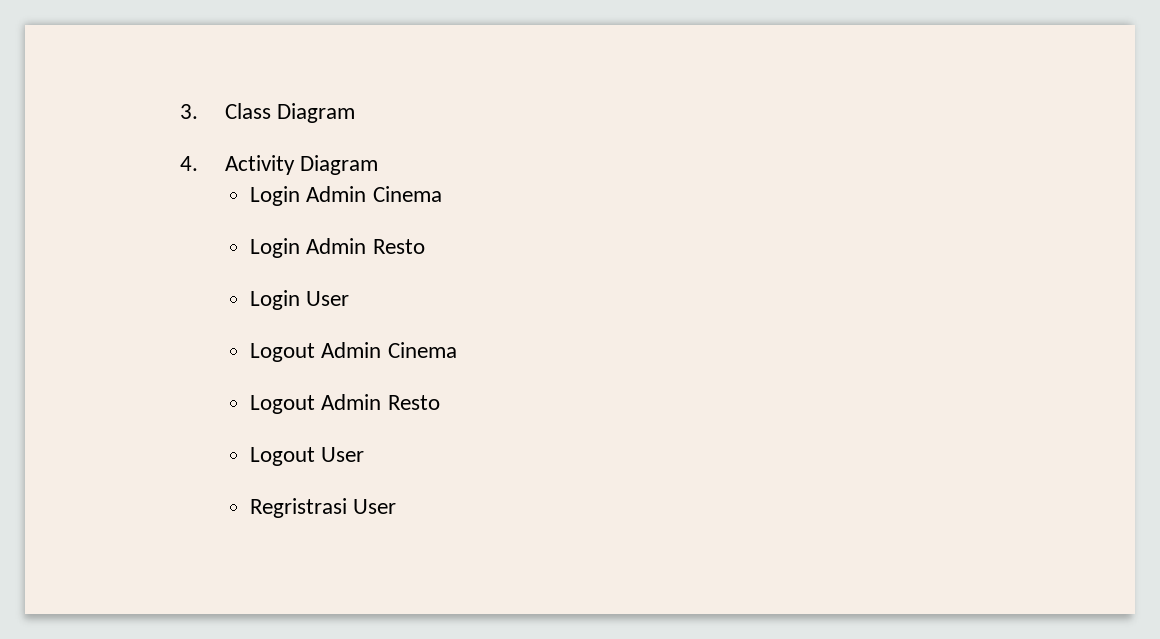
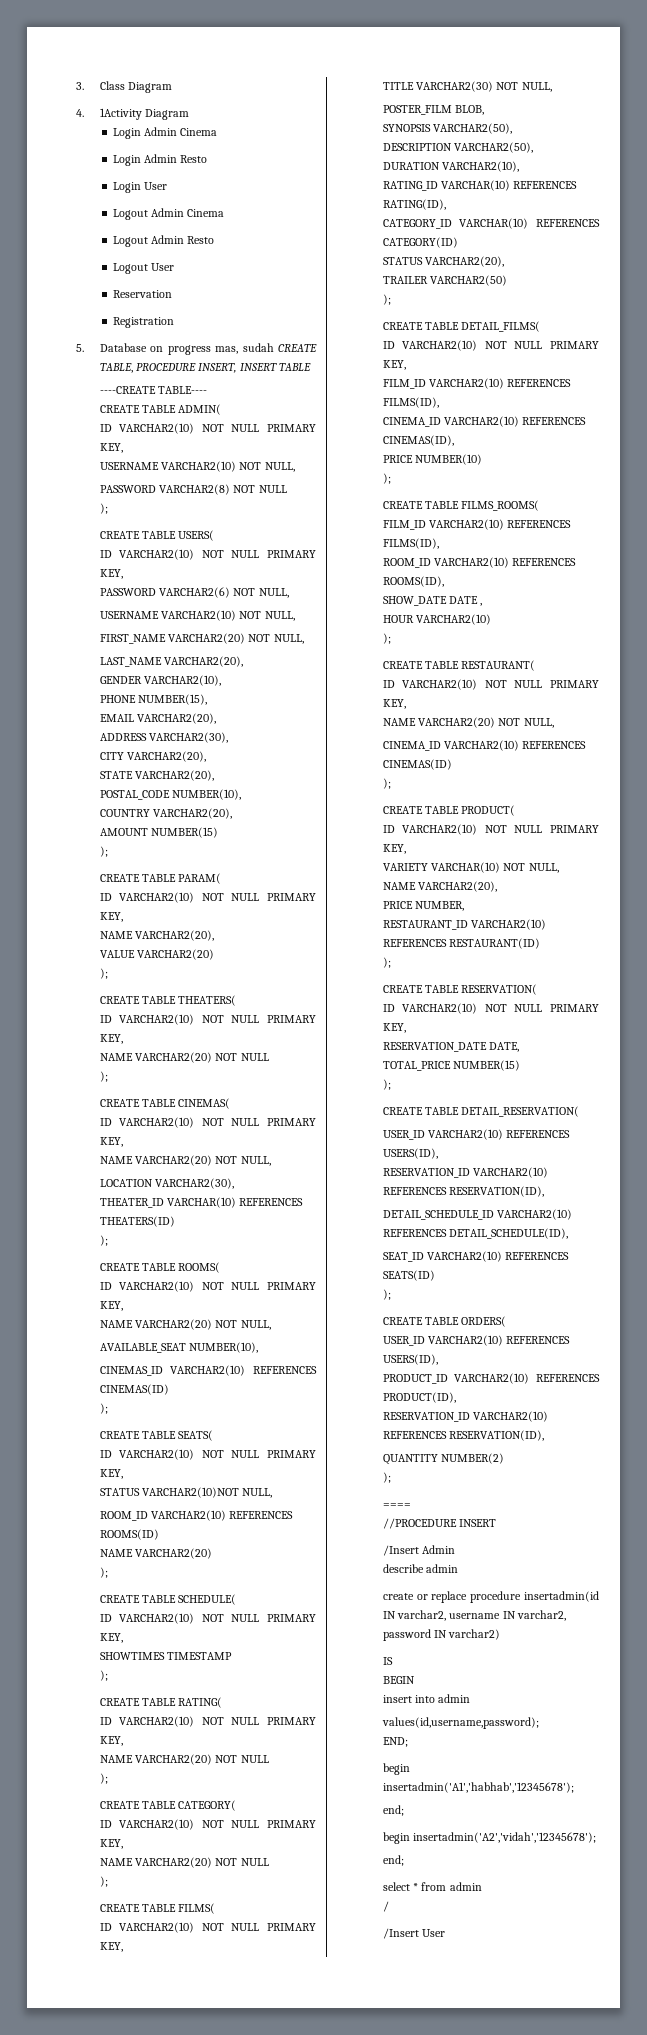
[224,155,295,175] Activity -> [99,108,142,120] 1Activity
[250,498,348,518] Regristrasi -> [112,290,172,298] [112,317,174,328] [75,343,317,355] [99,363,311,373] [99,386,208,394] [99,404,222,415] [99,423,316,434] [99,443,123,453] [99,461,295,472] [99,484,287,495] [99,503,108,514] [99,530,215,541] [99,549,316,560] [99,569,123,579] [99,587,289,598] [99,610,295,621] [99,633,304,644] [99,656,244,667] [99,675,222,686] [99,694,208,705] [99,713,217,724] [99,732,229,743] [99,751,207,762] [99,770,215,781] [99,789,242,800] [99,808,233,819] [99,827,219,838] [99,846,108,857] [99,873,222,884] [99,892,316,903] [99,912,123,922] [99,930,215,941] [99,949,215,960] [99,968,108,979] [99,995,237,1006] [99,1014,316,1025] [99,1034,123,1044] [99,1052,269,1063] [99,1071,108,1082] [99,1098,231,1109] [99,1117,316,1128] [99,1137,123,1147] [99,1155,271,1166] [99,1178,235,1189] [99,1197,304,1208] [99,1216,175,1227] [99,1235,108,1246] [99,1262,221,1273] [99,1281,316,1292] [99,1301,123,1311] [99,1319,271,1330] [99,1342,259,1353] [99,1365,317,1376] [99,1384,169,1395] [99,1403,108,1414] [99,1430,214,1441] [99,1449,316,1460] [99,1469,123,1479] [99,1487,273,1498] [99,1510,294,1521] [99,1529,159,1540] [99,1548,213,1559] [99,1567,108,1578] [99,1594,237,1605] [99,1613,316,1624] [99,1633,123,1643] [99,1652,233,1660] [99,1670,108,1681] [99,1697,223,1708] [99,1716,316,1727] [99,1736,123,1746] [99,1754,269,1765] [99,1773,108,1784] [99,1800,237,1811] [99,1819,316,1830] [99,1839,123,1849] [99,1857,269,1868] [99,1876,108,1887] [99,1903,216,1914] [99,1922,316,1933] [99,1942,123,1952] [382,81,552,92] [382,105,485,115] [382,123,513,134] [382,142,534,153] [382,161,520,172] [382,180,578,191] [382,199,446,210] [382,218,600,229] [382,237,458,248] [382,256,505,267] [382,275,508,286] [382,294,391,305] [382,321,541,332] [382,340,599,351] [382,360,406,370] [382,378,572,389] [382,397,439,408] [382,416,587,427] [382,435,454,446] [382,454,483,465] [382,473,391,484] [382,500,540,511] [382,519,572,530] [382,538,439,549] [382,557,577,568] [382,576,444,587] [382,596,483,606] [382,614,492,625] [382,633,391,644] [382,660,536,671] [382,679,599,690] [382,699,406,709] [382,717,554,728] [382,740,587,751] [382,759,452,770] [382,778,391,789] [382,805,516,816] [382,824,599,835] [382,844,406,854] [382,862,559,873] [382,881,498,892] [382,901,465,911] [382,919,547,930] [382,938,541,949] [382,957,391,968] [382,984,538,995] [382,1003,599,1014] [382,1023,406,1033] [382,1042,520,1052] [382,1060,521,1071] [382,1079,391,1090] [382,1106,580,1117] [382,1129,571,1140] [382,1148,438,1159] [382,1167,549,1178] [382,1186,545,1197] [382,1209,573,1220] [382,1228,569,1239] [382,1251,570,1262] [382,1270,435,1281] [382,1289,391,1300] [382,1316,507,1327] [382,1335,571,1346] [382,1354,438,1365] [382,1373,600,1384] [382,1392,456,1403] [382,1411,549,1422] [382,1430,545,1441] [382,1453,505,1465] [382,1472,391,1483] [382,1503,411,1508] [382,1518,497,1529] [382,1545,456,1556] [382,1564,459,1573] [382,1591,599,1603] [382,1610,566,1621] [382,1629,501,1641] [382,1657,393,1665] [382,1676,415,1684] [382,1694,471,1703] [381,1717,539,1729] [382,1737,408,1747] [382,1763,410,1775] [382,1782,574,1793] [382,1805,404,1816] [382,1832,597,1844] [382,1855,404,1866] [382,1882,482,1891] [382,1901,389,1912] [382,1928,419,1939] Reservation // Registration // 5. Database on progress mas, sudah CREATE TABLE, PROCEDURE INSERT, INSERT TABLE // ----CREATE TABLE---- // CREATE TABLE ADMIN( // ID VARCHAR2(10) NOT NULL PRIMARY KEY, // USERNAME VARCHAR2(10) NOT NULL, // PASSWORD VARCHAR2(8) NOT NULL // ); // CREATE TABLE USERS( // ID VARCHAR2(10) NOT NULL PRIMARY KEY, // PASSWORD VARCHAR2(6) NOT NULL, // USERNAME VARCHAR2(10) NOT NULL, // FIRST_NAME VARCHAR2(20) NOT NULL, // LAST_NAME VARCHAR2(20), // GENDER VARCHAR2(10), // PHONE NUMBER(15), // EMAIL VARCHAR2(20), // ADDRESS VARCHAR2(30), // CITY VARCHAR2(20), // STATE VARCHAR2(20), // POSTAL_CODE NUMBER(10), // COUNTRY VARCHAR2(20), // AMOUNT NUMBER(15) // ); // CREATE TABLE PARAM( // ID VARCHAR2(10) NOT NULL PRIMARY KEY, // NAME VARCHAR2(20), // VALUE VARCHAR2(20) // ); // CREATE TABLE THEATERS( // ID VARCHAR2(10) NOT NULL PRIMARY KEY, // NAME VARCHAR2(20) NOT NULL // ); // CREATE TABLE CINEMAS( // ID VARCHAR2(10) NOT NULL PRIMARY KEY, // NAME VARCHAR2(20) NOT NULL, // LOCATION VARCHAR2(30), // THEATER_ID VARCHAR(10) REFERENCES THEATERS(ID) // ); // CREATE TABLE ROOMS( // ID VARCHAR2(10) NOT NULL PRIMARY KEY, // NAME VARCHAR2(20) NOT NULL, // AVAILABLE_SEAT NUMBER(10), // CINEMAS_ID VARCHAR2(10) REFERENCES CINEMAS(ID) // ); // CREATE TABLE SEATS( // ID VARCHAR2(10) NOT NULL PRIMARY KEY, // STATUS VARCHAR2(10)NOT NULL, // ROOM_ID VARCHAR2(10) REFERENCES ROOMS(ID) // NAME VARCHAR2(20) // ); // CREATE TABLE SCHEDULE( // ID VARCHAR2(10) NOT NULL PRIMARY KEY, // SHOWTIMES TIMESTAMP // ); // CREATE TABLE RATING( // ID VARCHAR2(10) NOT NULL PRIMARY KEY, // NAME VARCHAR2(20) NOT NULL // ); // CREATE TABLE CATEGORY( // ID VARCHAR2(10) NOT NULL PRIMARY KEY, // NAME VARCHAR2(20) NOT NULL // ); // CREATE TABLE FILMS( // ID VARCHAR2(10) NOT NULL PRIMARY KEY, // TITLE VARCHAR2(30) NOT NULL, // POSTER_FILM BLOB, // SYNOPSIS VARCHAR2(50), // DESCRIPTION VARCHAR2(50), // DURATION VARCHAR2(10), // RATING_ID VARCHAR(10) REFERENCES RATING(ID), // CATEGORY_ID VARCHAR(10) REFERENCES CATEGORY(ID) // STATUS VARCHAR2(20), // TRAILER VARCHAR2(50) // ); // CREATE TABLE DETAIL_FILMS( // ID VARCHAR2(10) NOT NULL PRIMARY KEY, // FILM_ID VARCHAR2(10) REFERENCES FILMS(ID), // CINEMA_ID VARCHAR2(10) REFERENCES CINEMAS(ID), // PRICE NUMBER(10) // ); // CREATE TABLE FILMS_ROOMS( // FILM_ID VARCHAR2(10) REFERENCES FILMS(ID), // ROOM_ID VARCHAR2(10) REFERENCES ROOMS(ID), // SHOW_DATE DATE , // HOUR VARCHAR2(10) // ); // CREATE TABLE RESTAURANT( // ID VARCHAR2(10) NOT NULL PRIMARY KEY, // NAME VARCHAR2(20) NOT NULL, // CINEMA_ID VARCHAR2(10) REFERENCES CINEMAS(ID) // ); // CREATE TABLE PRODUCT( // ID VARCHAR2(10) NOT NULL PRIMARY KEY, // VARIETY VARCHAR(10) NOT NULL, // NAME VARCHAR2(20), // PRICE NUMBER, // RESTAURANT_ID VARCHAR2(10) REFERENCES RESTAURANT(ID) // ); // CREATE TABLE RESERVATION( // ID VARCHAR2(10) NOT NULL PRIMARY KEY, // RESERVATION_DATE DATE, // TOTAL_PRICE NUMBER(15) // ); // CREATE TABLE DETAIL_RESERVATION( // USER_ID VARCHAR2(10) REFERENCES USERS(ID), // RESERVATION_ID VARCHAR2(10) REFERENCES RESERVATION(ID), // DETAIL_SCHEDULE_ID VARCHAR2(10) REFERENCES DETAIL_SCHEDULE(ID), // SEAT_ID VARCHAR2(10) REFERENCES SEATS(ID) // ); // CREATE TABLE ORDERS( // USER_ID VARCHAR2(10) REFERENCES USERS(ID), // PRODUCT_ID VARCHAR2(10) REFERENCES PRODUCT(ID), // RESERVATION_ID VARCHAR2(10) REFERENCES RESERVATION(ID), // QUANTITY NUMBER(2) // ); // ==== // //PROCEDURE INSERT // /Insert Admin // describe admin // create or replace procedure insertadmin(id IN varchar2, username IN varchar2, password IN varchar2) // IS // BEGIN // insert into admin // values(id,username,password); // END; // begin insertadmin('A1','habhab','12345678'); // end; // begin insertadmin('A2','vidah','12345678'); // end; // select * from admin // / // /Insert

